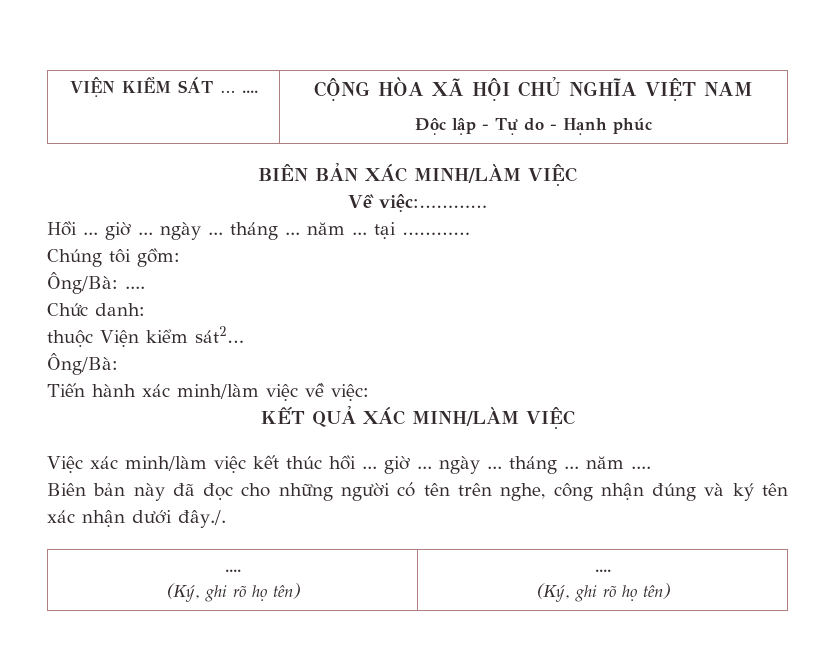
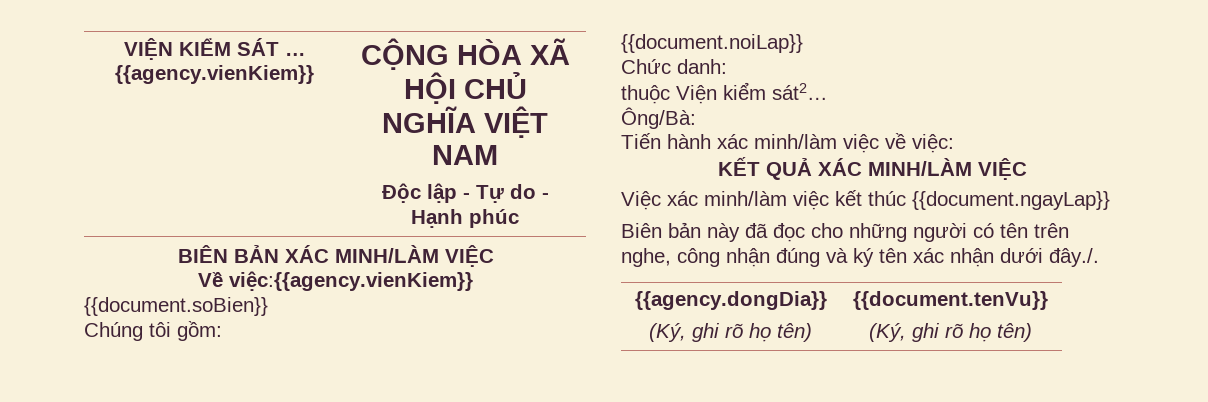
[241,90,258,93] .... -> [115,65,314,84] {{agency.vienKiem}}
[379,194,487,213] [47,221,470,240] việc:………… // Hồi ... giờ ... ngày ... tháng ... năm ... tại ………… -> [229,271,473,291] [84,297,268,316] việc:{{agency.vienKiem}} // {{document.soBien}}
[47,272,145,294] Ông/Bà: .... -> [621,34,803,53] {{document.noiLap}}
[328,455,651,474] hồi ... giờ ... ngày ... tháng ... năm .... -> [912,191,1110,210] {{document.ngayLap}}
[224,569,241,572] .... -> [634,291,827,310] {{agency.dongDia}}
[594,569,611,572] .... -> [853,291,1048,310] {{document.tenVu}}

